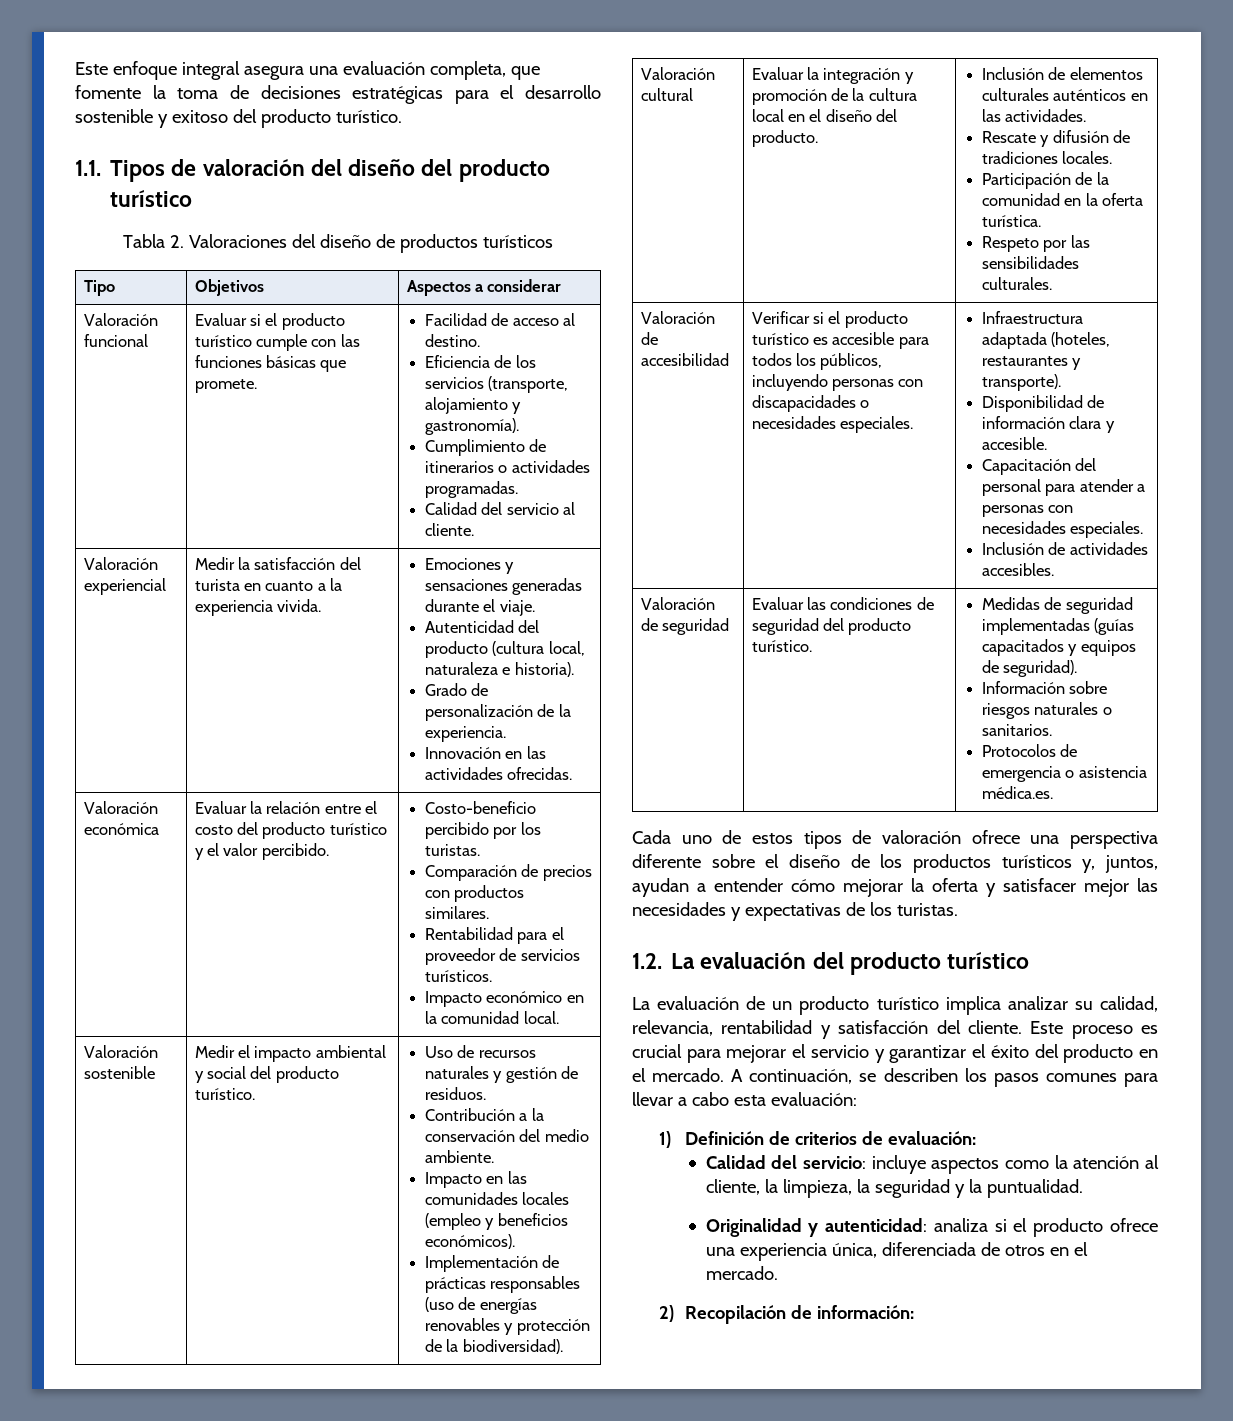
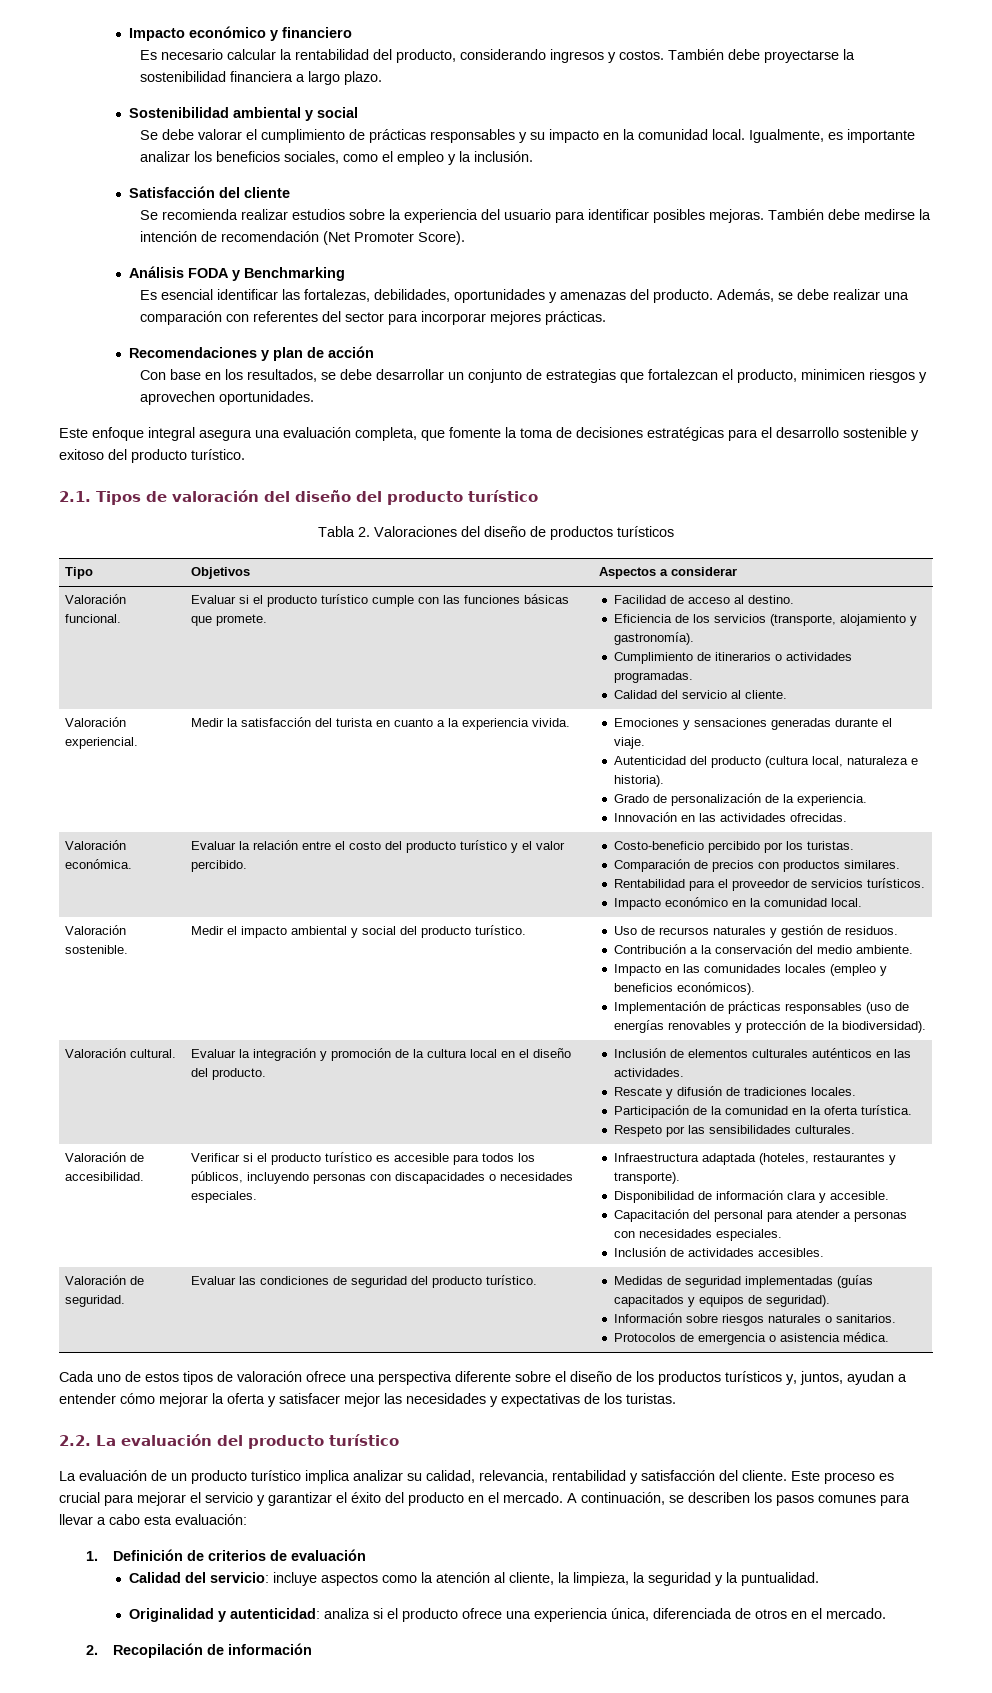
(75, 68) none -> [129,26,353,41] [140,49,856,63] [140,71,383,85] [129,107,359,121] [140,129,916,143] [140,151,534,165] [129,186,291,198] [140,209,932,223] [140,231,466,245] [129,266,346,281] [140,289,910,303] [140,311,607,325] [129,346,375,361] [140,369,928,383] [140,391,315,405] Impacto económico y financiero // Es necesario calcular la rentabilidad del producto, considerando ingresos y costos. También debe proyectarse la sostenibilidad financiera a largo plazo. // Sostenibilidad ambiental y social // Se debe valorar el cumplimiento de prácticas responsables y su impacto en la comunidad local. Igualmente, es importante analizar los beneficios sociales, como el empleo y la inclusión. // Satisfacción del cliente // Se recomienda realizar estudios sobre la experiencia del usuario para identificar posibles mejoras. También debe medirse la intención de recomendación (Net Promoter Score). // Análisis FODA y Benchmarking // Es esencial identificar las fortalezas, debilidades, oportunidades y amenazas del producto. Además, se debe realizar una comparación con referentes del sector para incorporar mejores prácticas. // Recomendaciones y plan de acción // Con base en los resultados, se debe desarrollar un conjunto de estrategias que fortalezcan el producto, minimicen riesgos y aprovechen oportunidades. //
[75,160,101,176] 1.1. -> [59,491,91,502] 2.1.
[83,334,148,347] funcional -> [65,614,122,623] funcional.
[83,578,166,595] experiencial -> [65,737,139,749] experiencial.
[83,823,159,835] económica -> [65,859,133,869] económica.
[83,1066,155,1079] sostenible -> [65,945,129,954] sostenible.
[640,88,693,101] cultural -> [130,1049,177,1058] cultural.
[640,353,729,366] accesibilidad -> [65,1172,145,1181] accesibilidad.
[661,618,729,635] seguridad -> [65,1295,126,1307] seguridad.
[981,786,1053,799] médica.es. -> [842,1332,889,1342] médica.
[632,953,662,969] 1.2. -> [59,1435,91,1446] 2.2.
[658,1131,671,1148] 1) -> [86,1551,99,1561] 1.
[888,1131,977,1145] evaluación: -> [291,1549,367,1561] evaluación
[658,1305,674,1322] 2) -> [86,1645,99,1655] 2.
[817,1305,915,1319] información: -> [228,1643,313,1655] información

